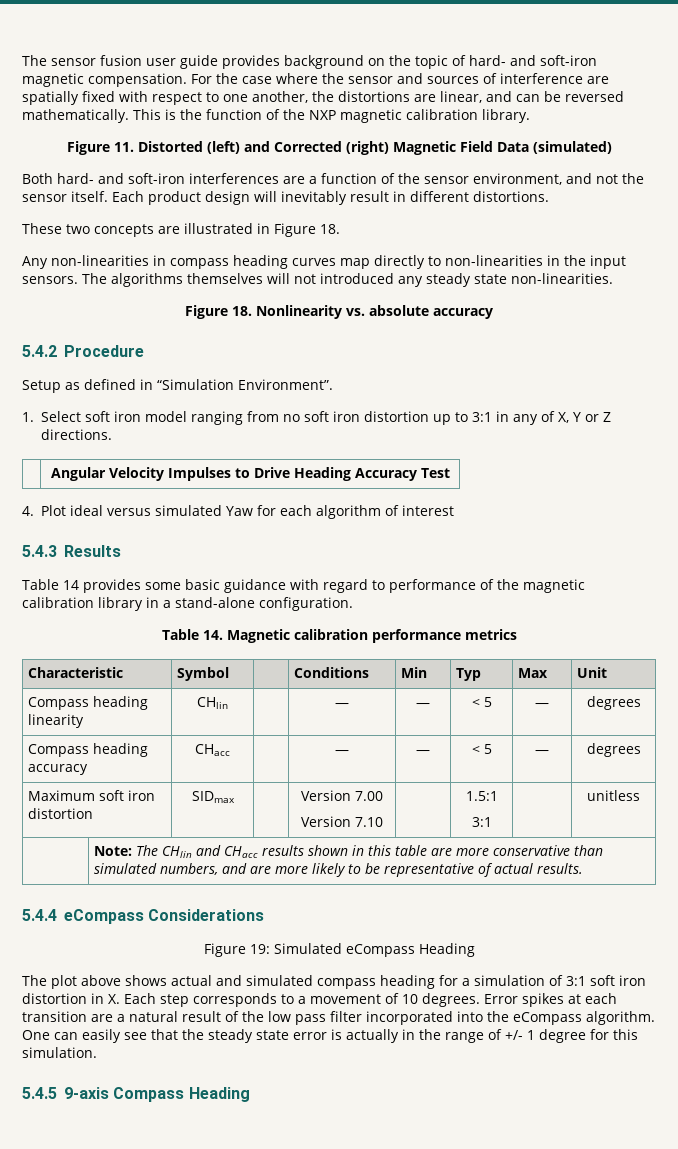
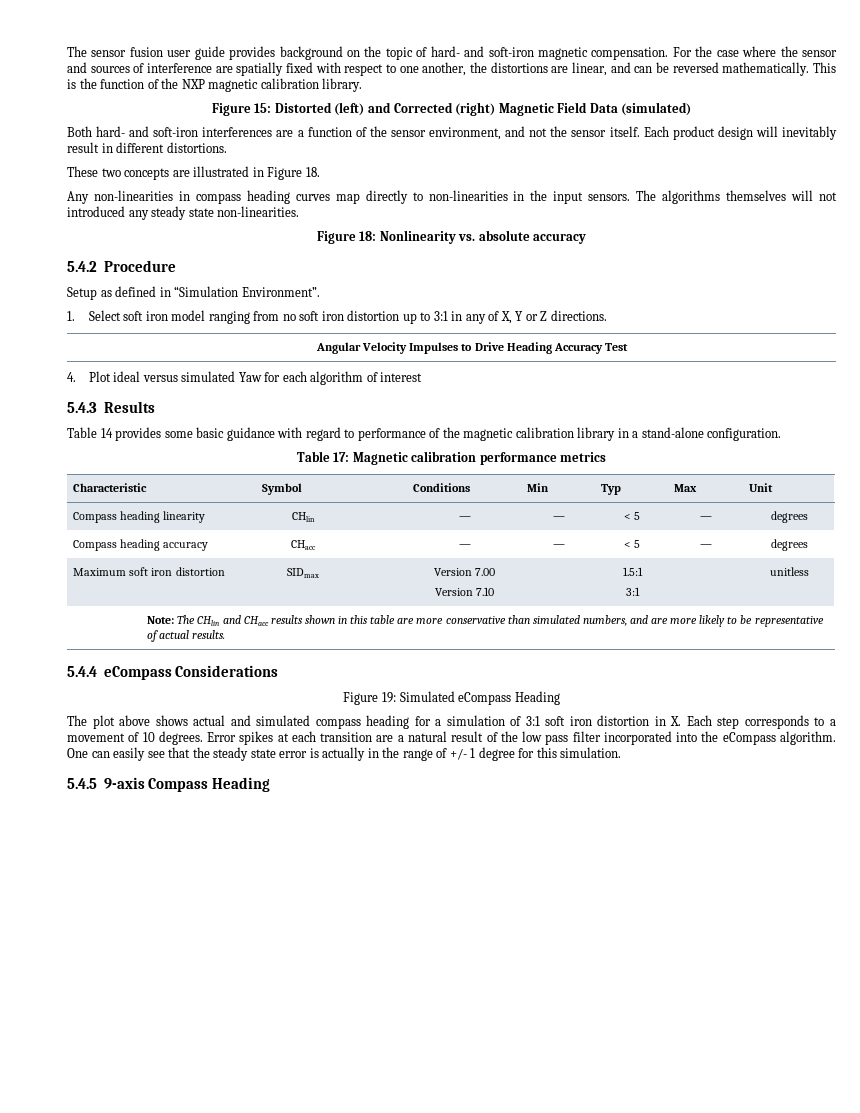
[113,142,134,152] 11. -> [254,103,272,113] 15:
[232,306,252,316] 18. -> [359,231,377,241] 18:
[202,630,223,640] 14. -> [333,452,350,462] 17:

